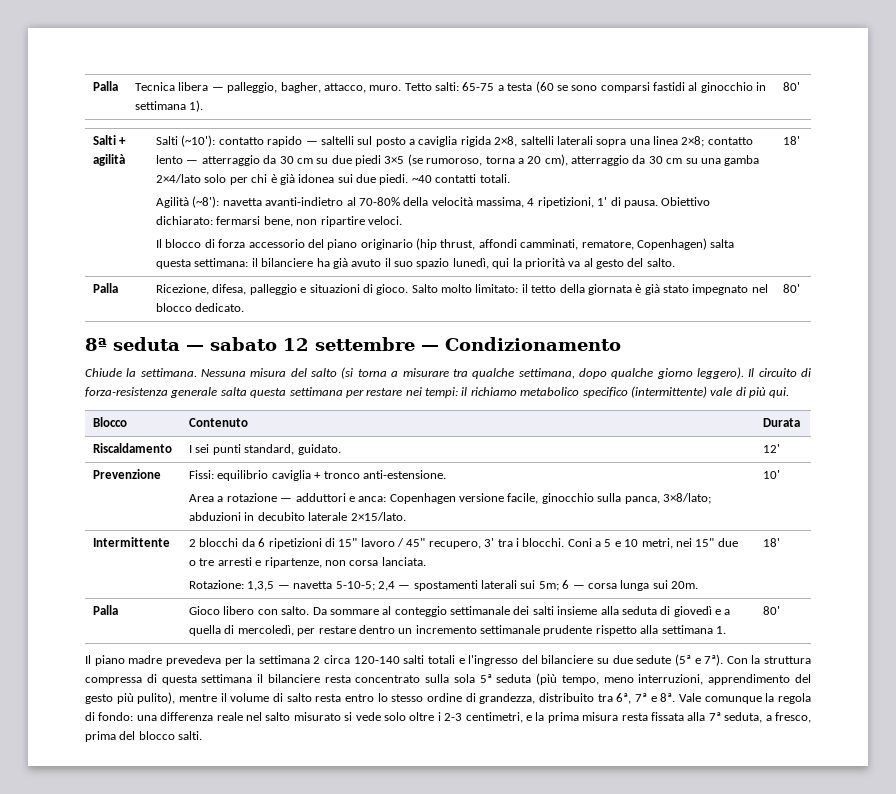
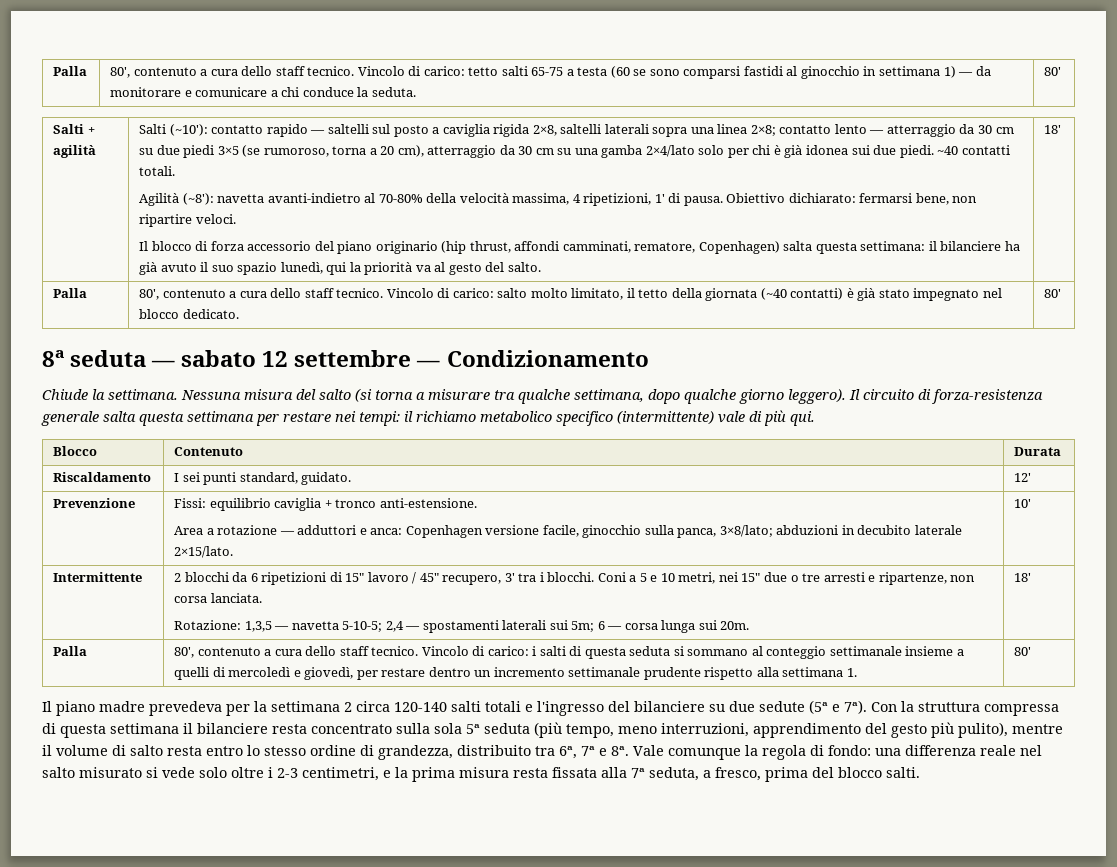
[93,81,119,91] [135,82,460,93] Palla | Tecnica libera — palleggio, bagher, attacco, muro. Tetto salti: -> [53,66,88,76] [110,66,528,78] Palla | 80', contenuto a cura dello staff tecnico. Vincolo di carico: tetto salti
[189,100,204,112] 1). -> [943,66,991,78] [110,87,416,97] 1) — da monitorare e comunicare a chi conduce la seduta.
[156,284,519,295] Ricezione, difesa, palleggio e situazioni di gioco. Salto molto limitato: -> [139,288,624,300] 80', contenuto a cura dello staff tecnico. Vincolo di carico: salto molto limitato,
(632, 289) none -> [760,288,844,300] (~40 contatti)
[189,606,731,617] [189,625,294,636] Gioco libero con salto. Da sommare al conteggio settimanale dei salti insieme alla seduta di giovedì e a quella di mercoledì, -> [174,646,964,659] [174,667,354,680] 80', contenuto a cura dello staff tecnico. Vincolo di carico: i salti di questa seduta si sommano al conteggio settimanale insieme a quelli di mercoledì e giovedì,

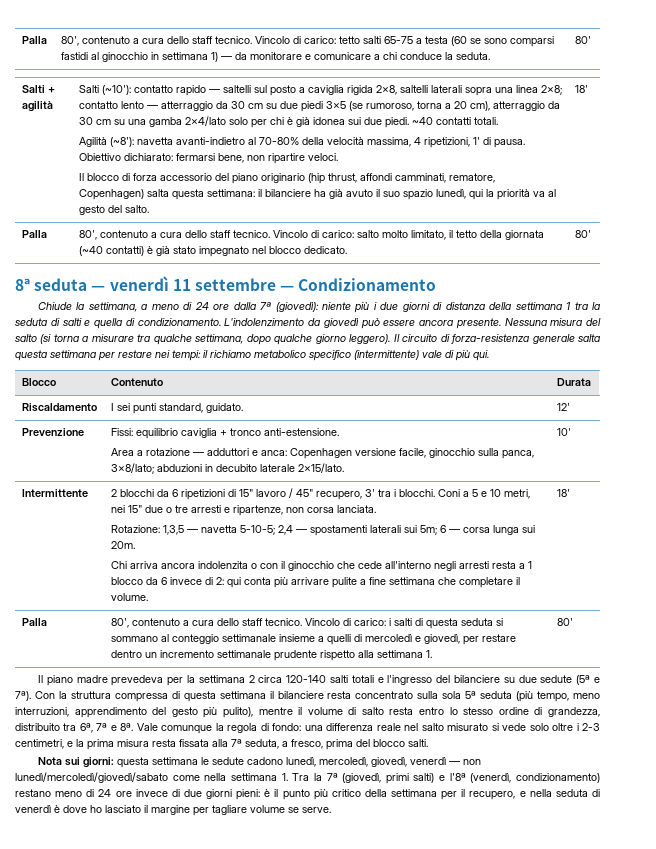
[181,350,289,367] sabato 12 -> [109,276,191,291] venerdì 11
[108,389,178,400] settimana. -> [88,302,600,313] [15,318,501,329] settimana, a meno di 24 ore dalla 7ª (giovedì): niente più i due giorni di distanza della settimana 1 tra la seduta di salti e quella di condizionamento. L'indolenzimento da giovedì può essere ancora presente.
(750, 625) none -> [110,561,532,571] [110,577,520,588] [110,593,148,601] // Chi arriva ancora indolenzita o con il ginocchio che cede all'interno negli arresti resta a 1 blocco da 6 invece di 2: qui conta più arrivare pulite a fine settimana che completare il volume.
(920, 772) none -> [37,757,481,768] [15,772,601,784] [15,789,600,800] [15,805,331,816] // Nota sui giorni: questa settimana le sedute cadono lunedì, mercoledì, giovedì, venerdì — non lunedì/mercoledì/giovedì/sabato come nella settimana 1. Tra la 7ª (giovedì, primi salti) e l'8ª (venerdì, condizionamento) restano meno di 24 ore invece di due giorni pieni: è il punto più critico della settimana per il recupero, e nella seduta di venerdì è dove ho lasciato il margine per tagliare volume se serve.

